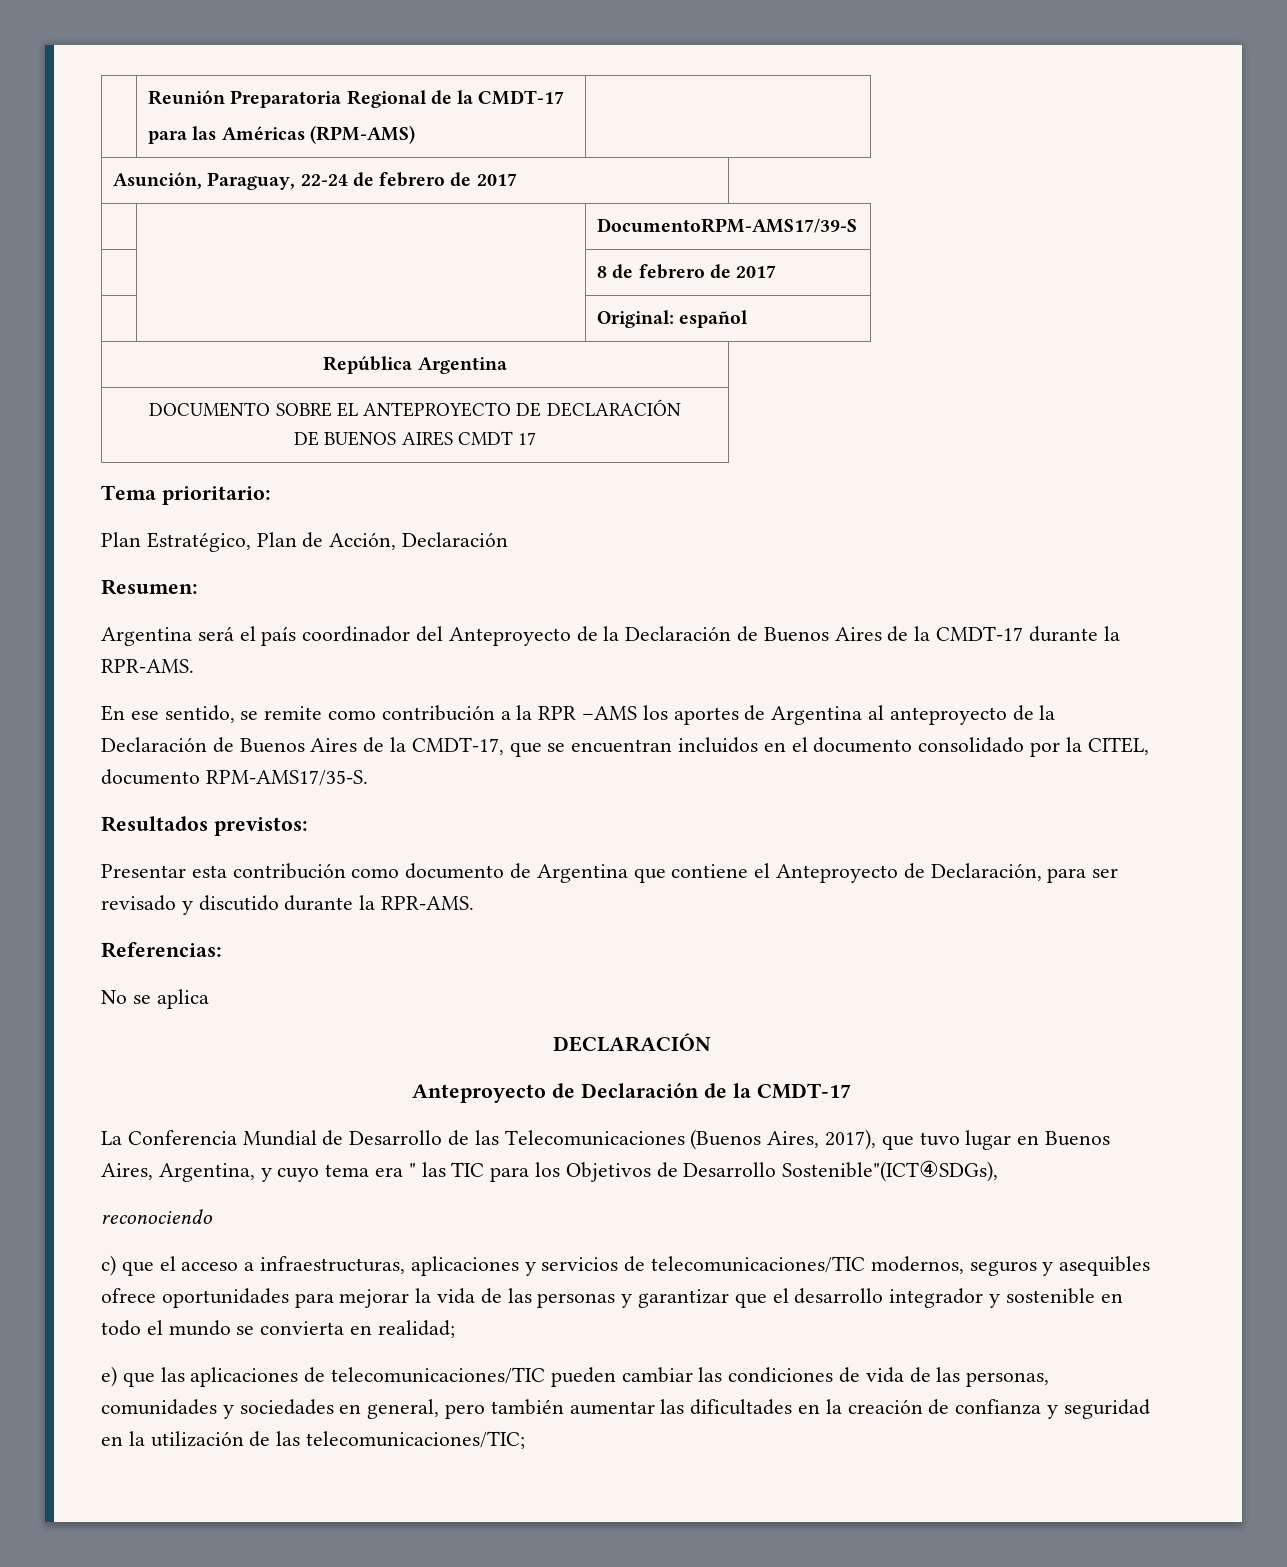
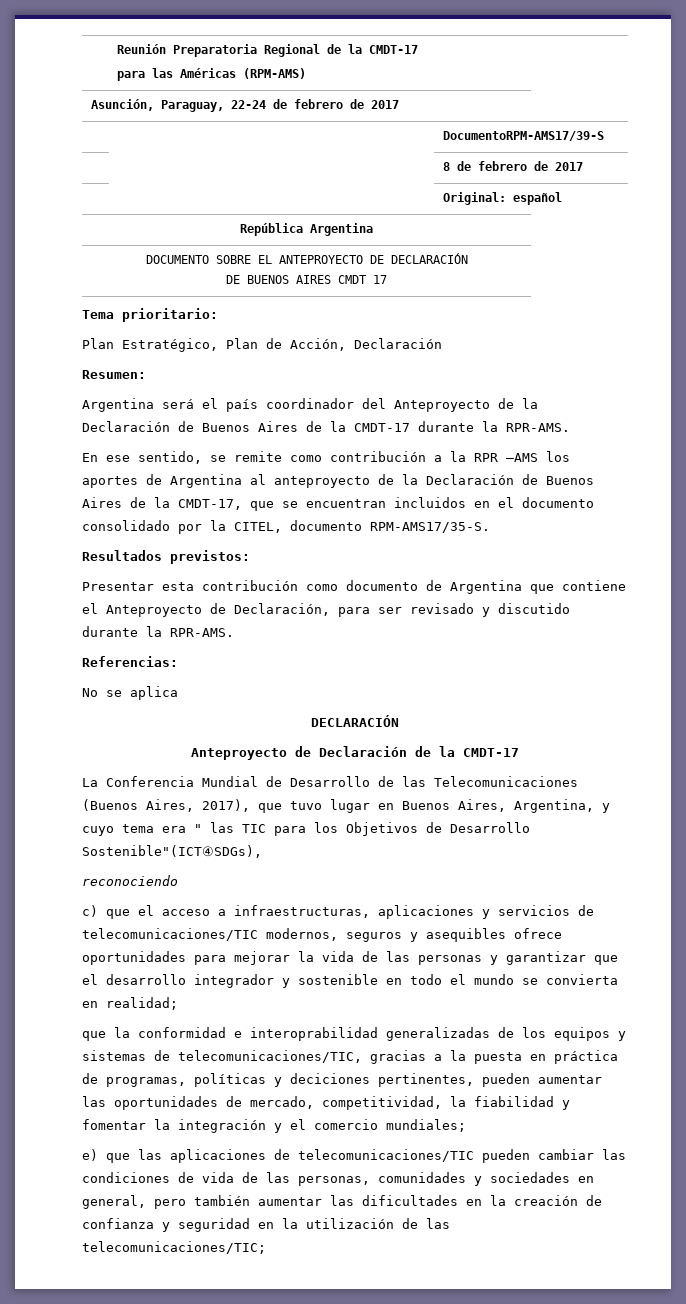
(455, 1329) none -> [82,1027,626,1041] [82,1050,618,1064] [82,1073,602,1087] [82,1096,570,1110] [82,1119,466,1133] // que la conformidad e interoprabilidad generalizadas de los equipos y sistemas de telecomunicaciones/TIC, gracias a la puesta en práctica de programas, políticas y deciciones pertinentes, pueden aumentar las oportunidades de mercado, competitividad, la fiabilidad y fomentar la integración y el comercio mundiales;

